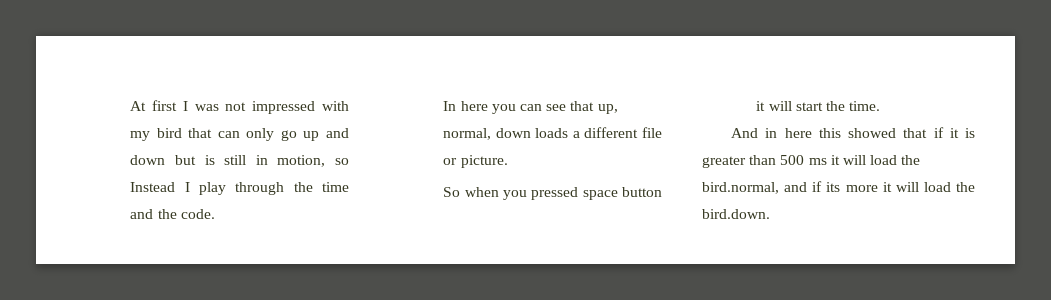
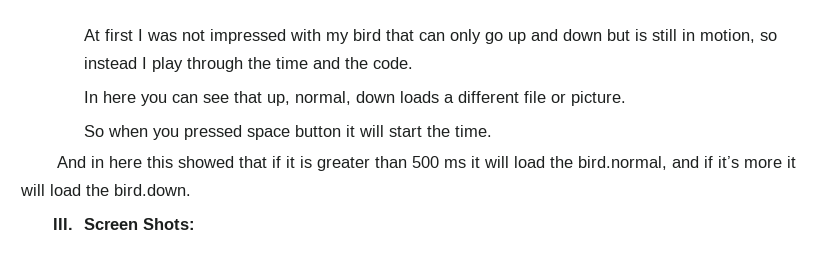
[130,182,176,192] Instead -> [84,57,138,69] instead
[826,182,841,192] its -> [718,156,740,168] it’s
(770, 214) none -> [52,218,196,230] // III. Screen Shots:

